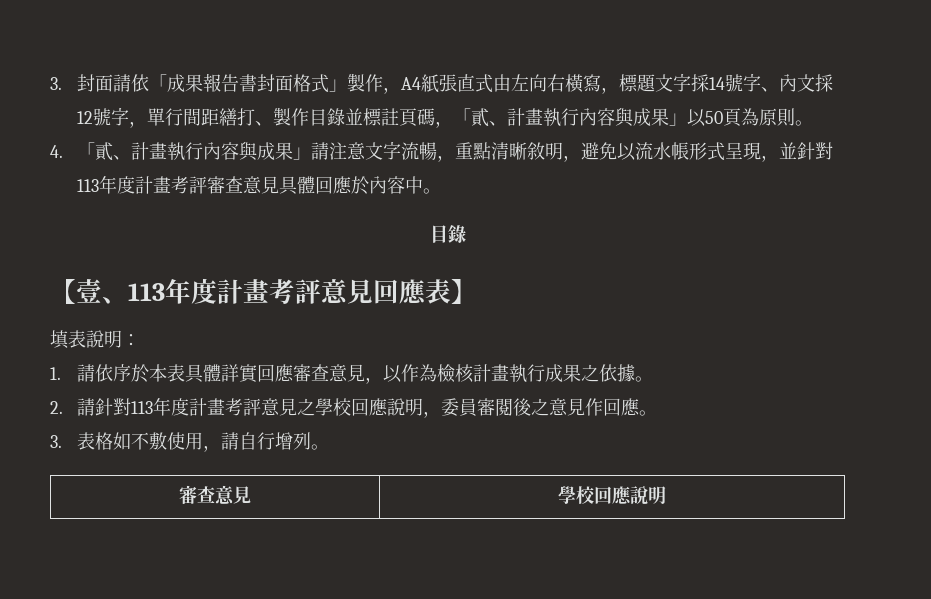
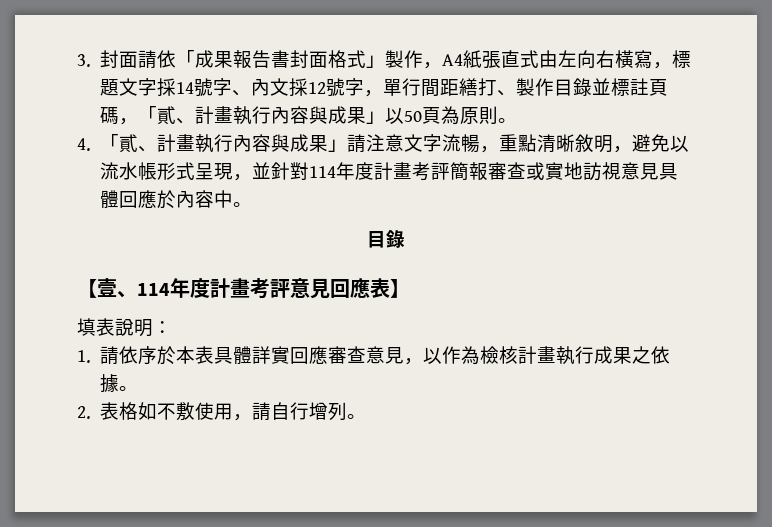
[77,175,244,194] 113年度計畫考評審查 -> [309,162,622,181] 114年度計畫考評簡報審查或實地訪視
[128,283,165,301] 113 -> [137,283,170,296] 114
[77,397,658,418] [50,435,62,448] 請針對113年度計畫考評意見之學校回應說明，委員審閱後之意見作回應。 // 3. -> (91, 412) none
[179,485,251,505] [557,485,666,505] // 審查意見 | 學校回應說明 -> (367, 416) none

